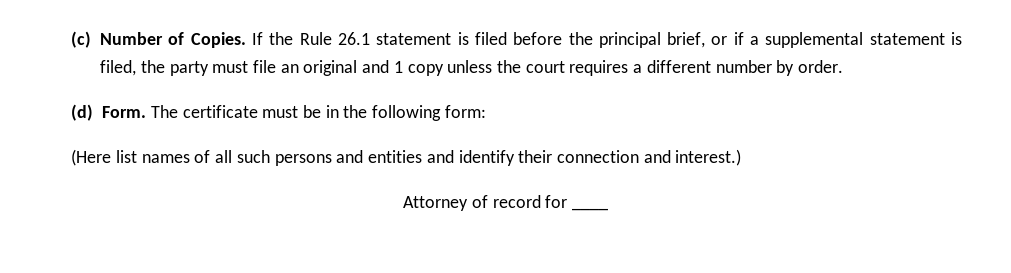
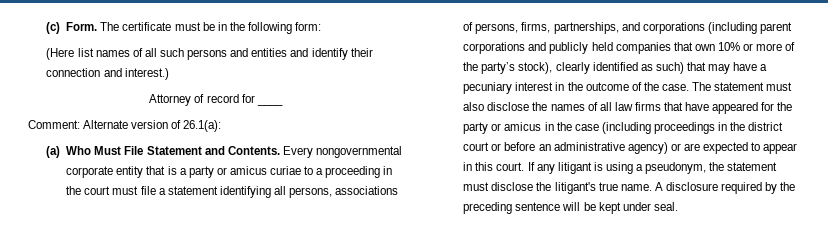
[100,32,962,48] [100,60,844,76] [71,104,94,121] Number of Copies. If the Rule 26.1 statement is filed before the principal brief, or if a supplemental statement is filed, the party must file an original and 1 copy unless the court requires a different number by order. // (d) -> (61, 28) none
(608, 209) none -> [28,120,222,132] [46,146,402,158] [66,166,393,178] [66,186,399,198] [463,22,792,34] [463,42,796,54] [463,62,768,74] [463,82,793,94] [463,102,793,114] [463,122,784,134] [463,142,798,154] [463,162,778,174] [463,182,796,194] [463,202,678,214] // Comment: Alternate version of 26.1(a): // (a) Who Must File Statement and Contents. Every nongovernmental corporate entity that is a party or amicus curiae to a proceeding in the court must file a statement identifying all persons, associations of persons, firms, partnerships, and corporations (including parent corporations and publicly held companies that own 10% or more of the party’s stock), clearly identified as such) that may have a pecuniary interest in the outcome of the case. The statement must also disclose the names of all law firms that have appeared for the party or amicus in the case (including proceedings in the district court or before an administrative agency) or are expected to appear in this court. If any litigant is using a pseudonym, the statement must disclose the litigant's true name. A disclosure required by the preceding sentence will be kept under seal.

